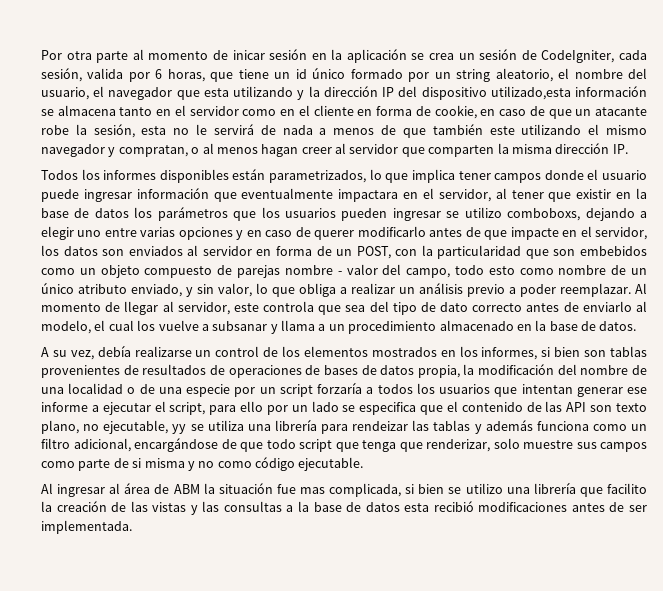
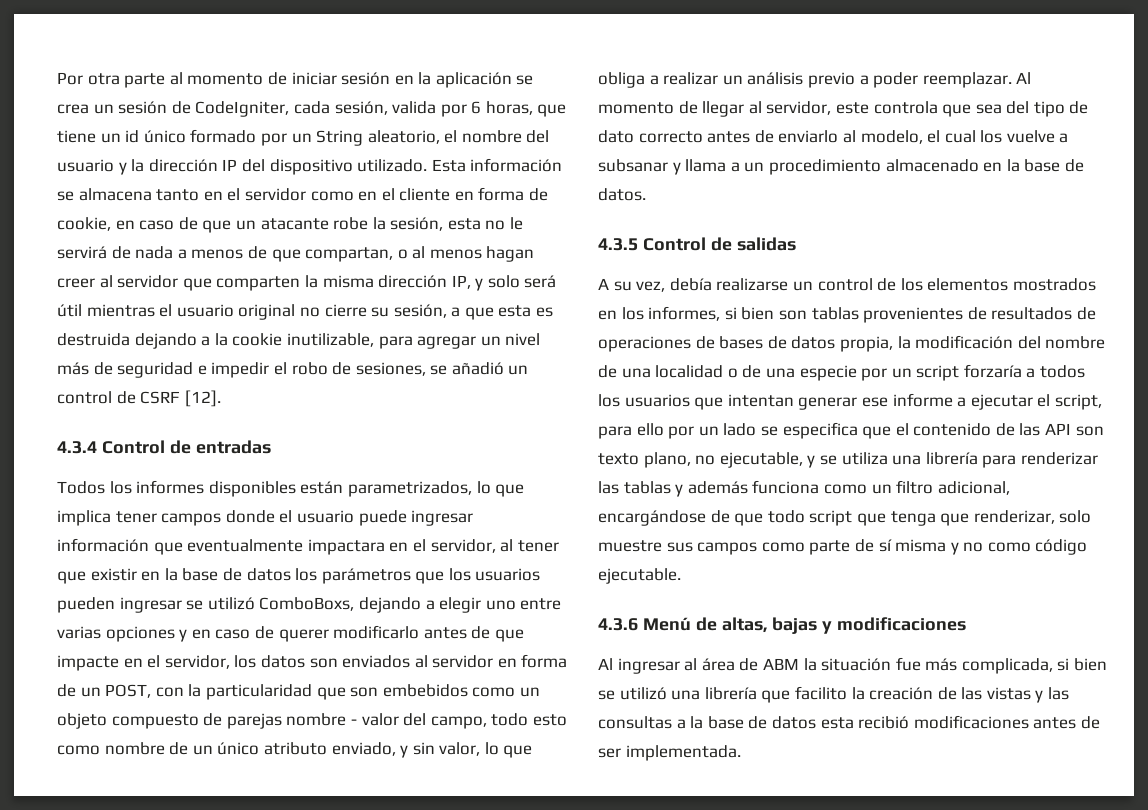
[232,50,265,60] inicar -> [291,72,337,85] iniciar
[456,69,491,82] string -> [316,130,364,146] String
[41,86,294,100] usuario, el navegador que esta utilizando -> [57,159,114,172] usuario
[490,86,571,100] utilizado,esta -> [357,159,466,172] utilizado. Esta
[432,124,647,135] [41,144,188,157] también este utilizando el mismo navegador y compratan, -> [305,247,394,262] compartan,
[612,144,628,154] IP. -> [451,275,557,291] [57,304,554,320] [57,333,541,349] [57,362,529,378] [57,390,221,407] [57,440,271,454] IP, y solo será útil mientras el usuario original no cierre su sesión, a que esta es destruida dejando a la cookie inutilizable, para agregar un nivel más de seguridad e impedir el robo de sesiones, se añadió un control de CSRF [12]. // 4.3.4 Control de entradas
[464,207,581,221] utilizo comboboxs, -> [207,597,355,611] utilizó ComboBoxs,
(637, 326) none -> [598,237,796,251] // 4.3.5 Control de salidas
[172,424,187,434] yy -> [807,455,816,468] y
[352,421,409,431] rendeizar -> [1020,452,1098,465] renderizar
[132,458,142,468] si -> [878,539,892,552] sí
(364, 464) none -> [598,617,967,634] // 4.3.6 Menú de altas, bajas y modificaciones
[300,487,325,494] mas -> [925,658,958,671] más
[465,483,503,494] utilizo -> [619,687,667,700] utilizó

